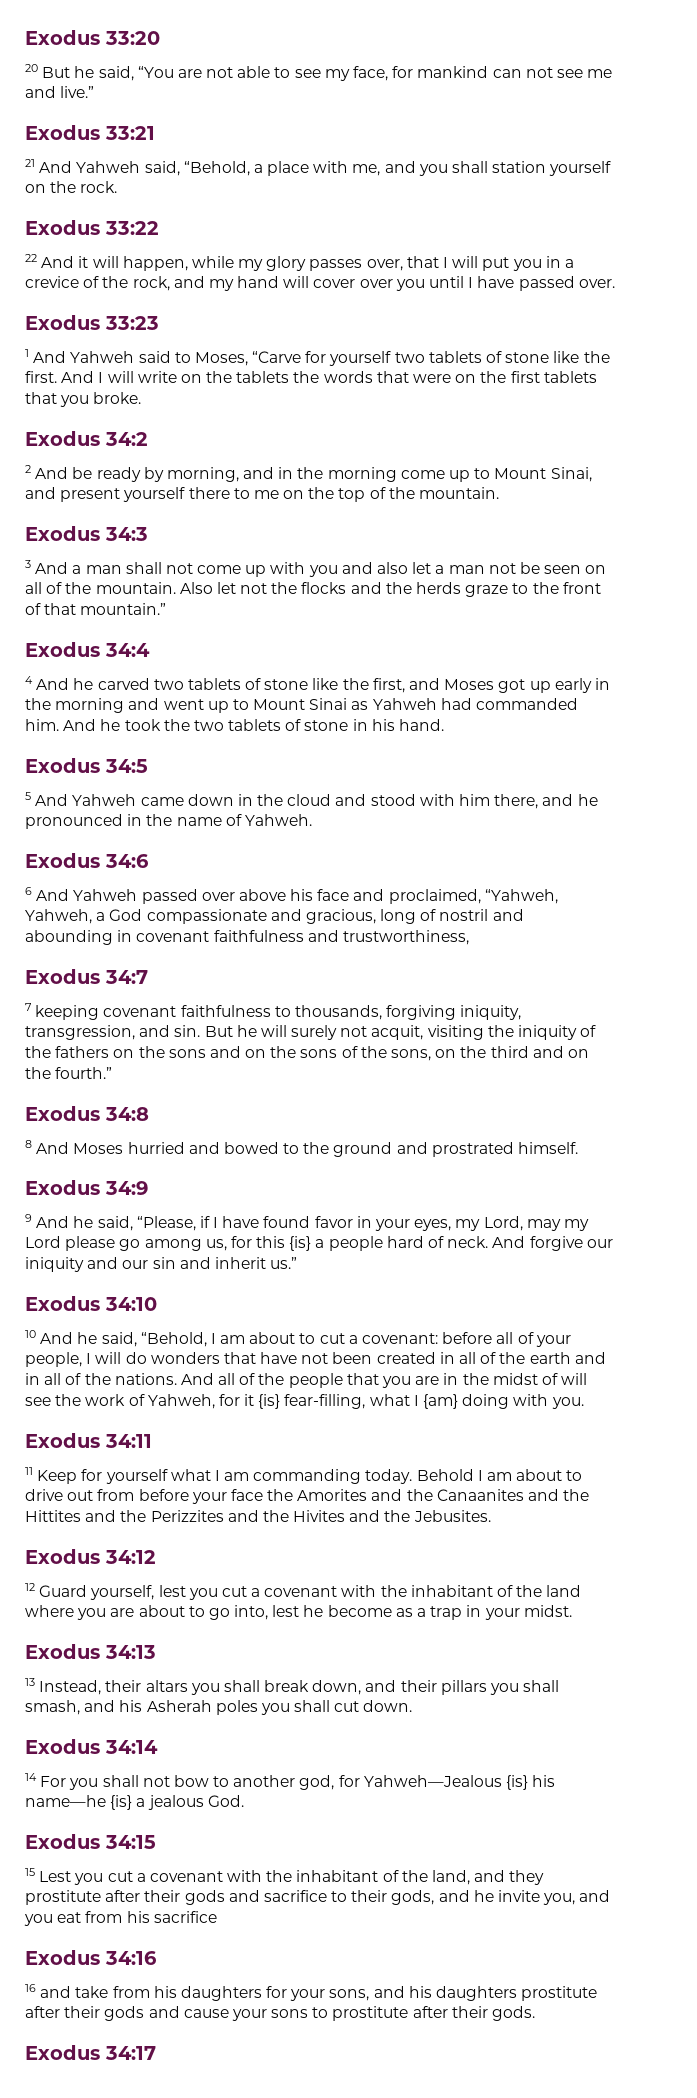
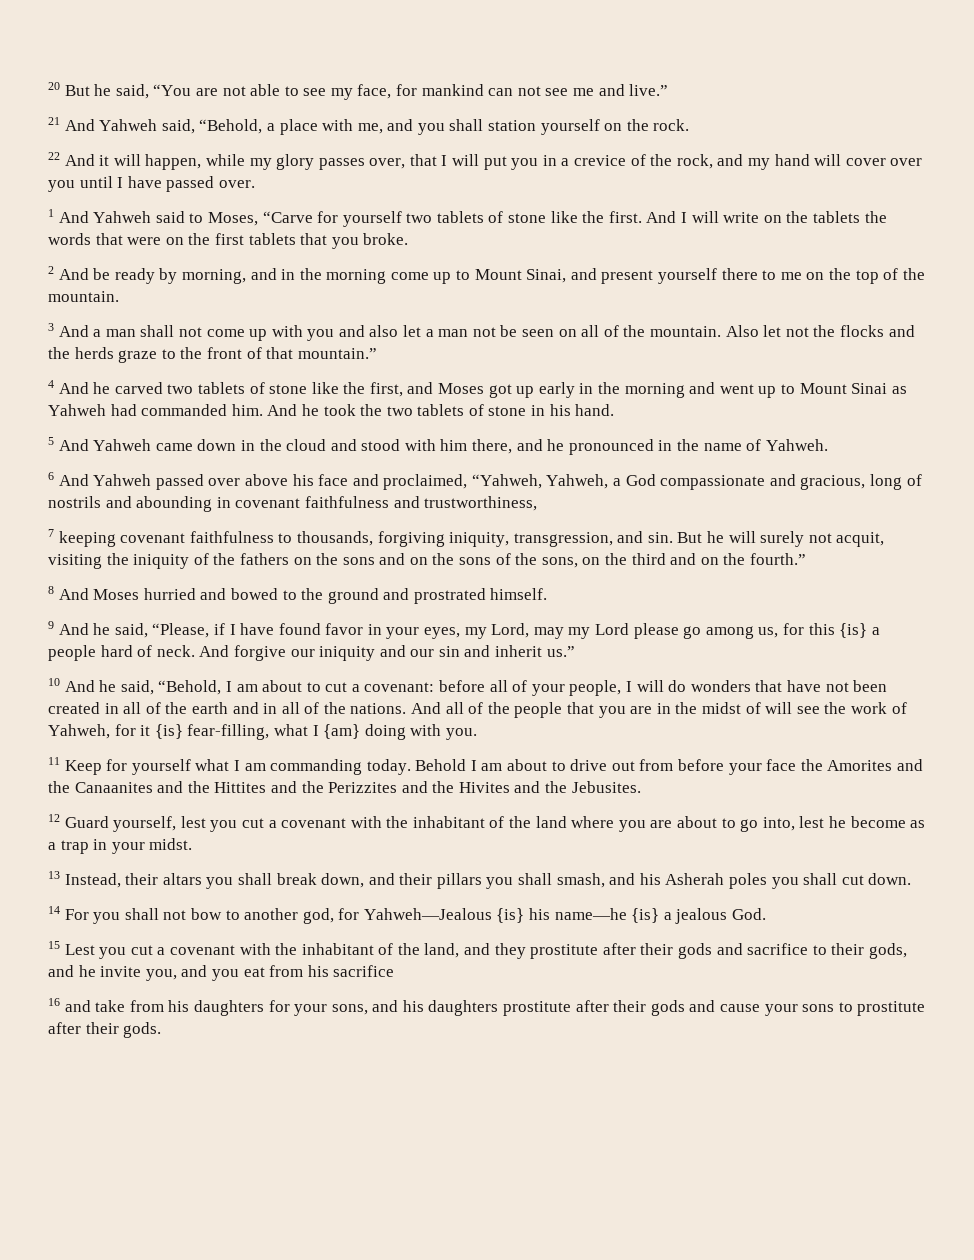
[25,30,160,45] Exodus 33:20 // -> (48, 86) none
[25,125,155,140] // Exodus 33:21 -> (669, 90) none
[25,220,159,235] // Exodus 33:22 -> (690, 125) none
[25,315,159,330] // Exodus 33:23 -> (255, 184) none
[25,431,148,446] // Exodus 34:2 -> (409, 239) none
[25,526,148,541] // Exodus 34:3 -> (119, 296) none
[25,642,150,657] // Exodus 34:4 -> (377, 353) none
[25,758,148,773] // Exodus 34:5 -> (615, 410) none
[25,853,149,868] // Exodus 34:6 -> (828, 445) none
[439,909,489,921] nostril -> [48,496,101,508] nostrils
[25,969,148,984] // Exodus 34:7 -> (538, 503) none
[25,1106,149,1121] // Exodus 34:8 -> (806, 559) none
[25,1180,148,1195] // Exodus 34:9 -> (548, 594) none
[25,1296,157,1311] // Exodus 34:10 -> (575, 651) none
[25,1433,152,1448] // Exodus 34:11 -> (477, 734) none
[25,1549,156,1564] // Exodus 34:12 -> (641, 787) none
[25,1644,156,1659] // Exodus 34:13 -> (193, 844) none
[25,1739,158,1754] // Exodus 34:14 -> (912, 879) none
[25,1834,156,1849] // Exodus 34:15 -> (767, 914) none
[25,1950,157,1965] // Exodus 34:16 -> (395, 971) none
[25,2045,156,2060] // Exodus 34:17 -> (162, 1030) none

